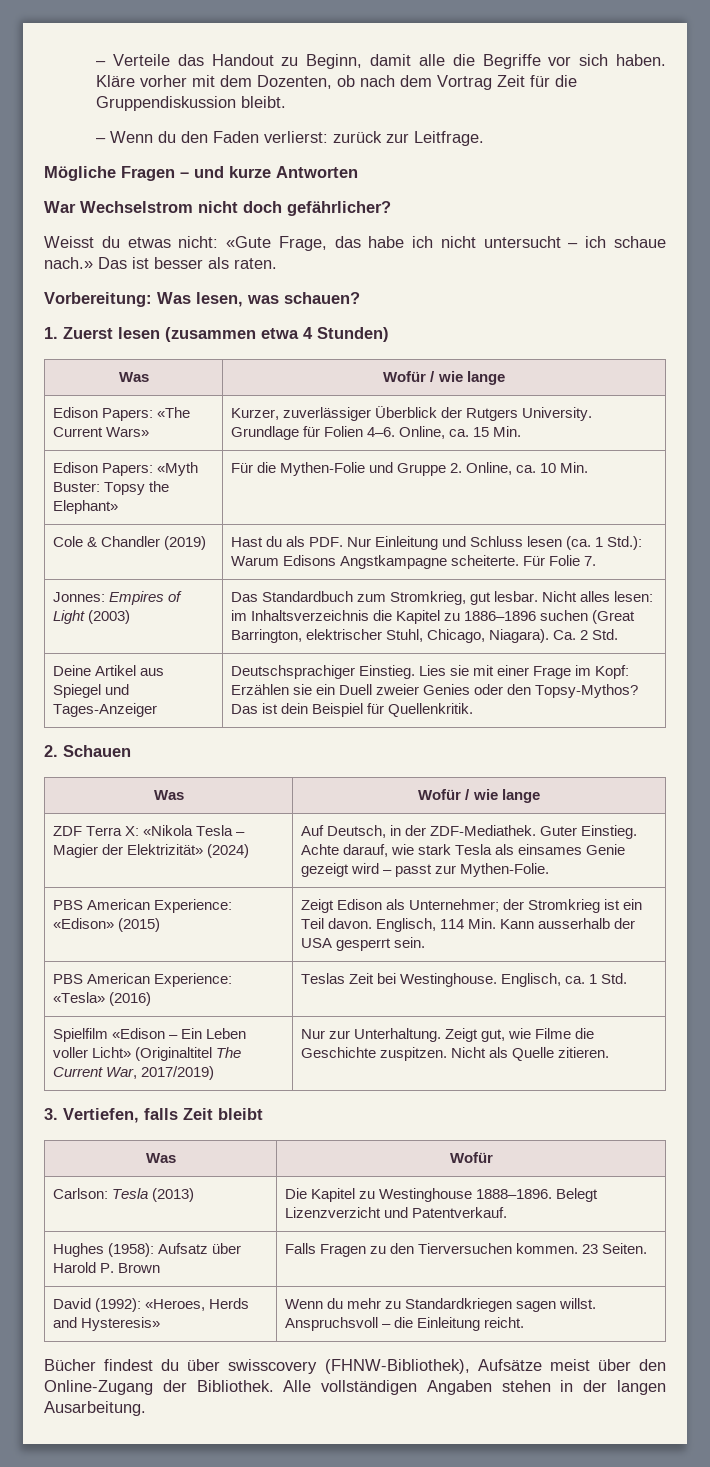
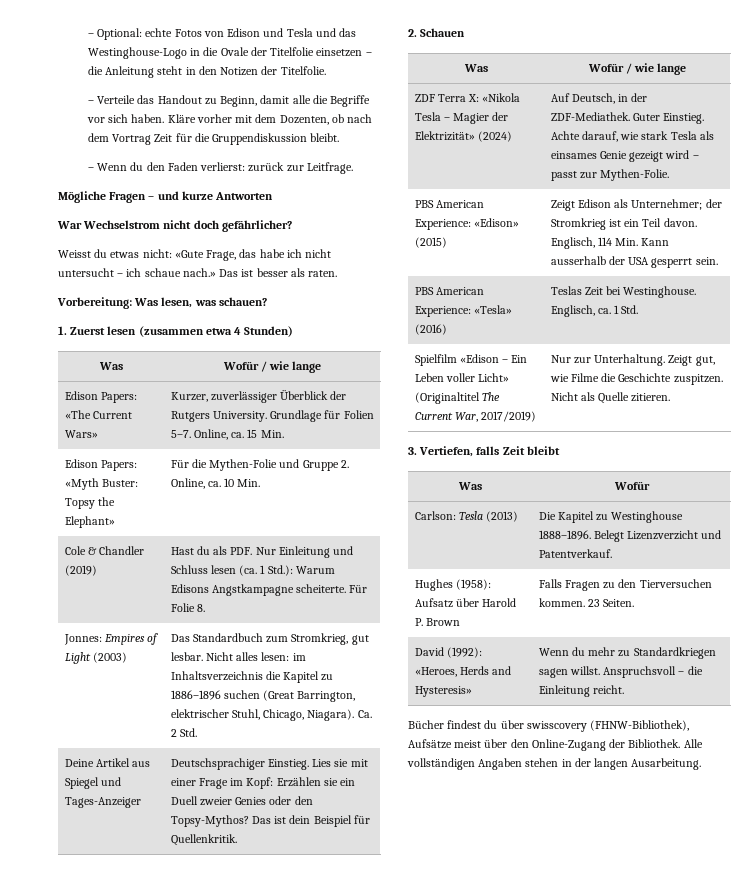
[96,61,107,66] – -> [87,28,357,40] [87,47,372,59] [87,66,326,78] [87,100,94,104] – Optional: echte Fotos von Edison und Tesla und das Westinghouse-Logo in die Ovale der Titelfolie einsetzen – die Anleitung steht in den Notizen der Titelfolie. // –
[366,427,395,437] 4–6. -> [170,430,191,438] 5–7.
[583,556,596,566] 7. -> [196,604,205,612] 8.

